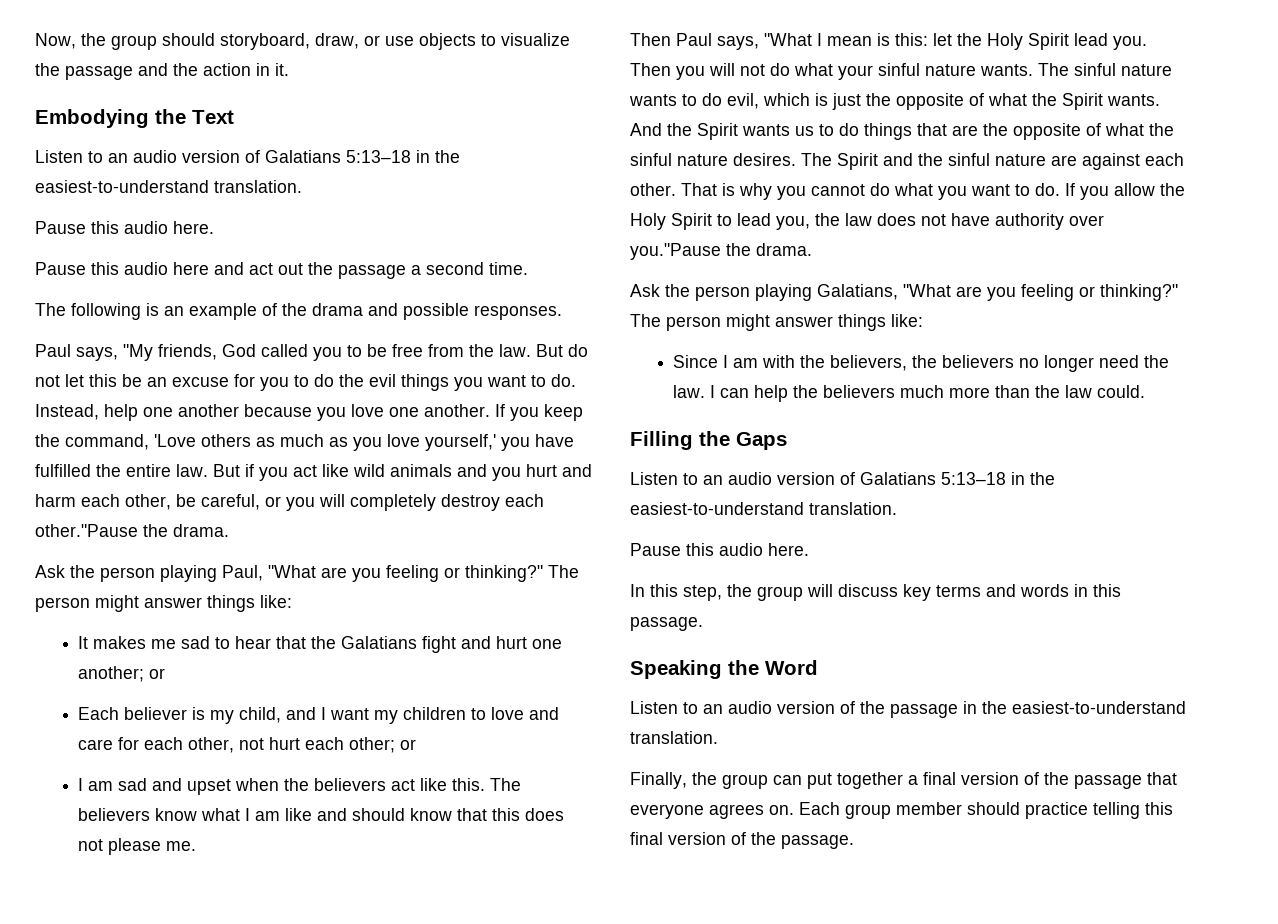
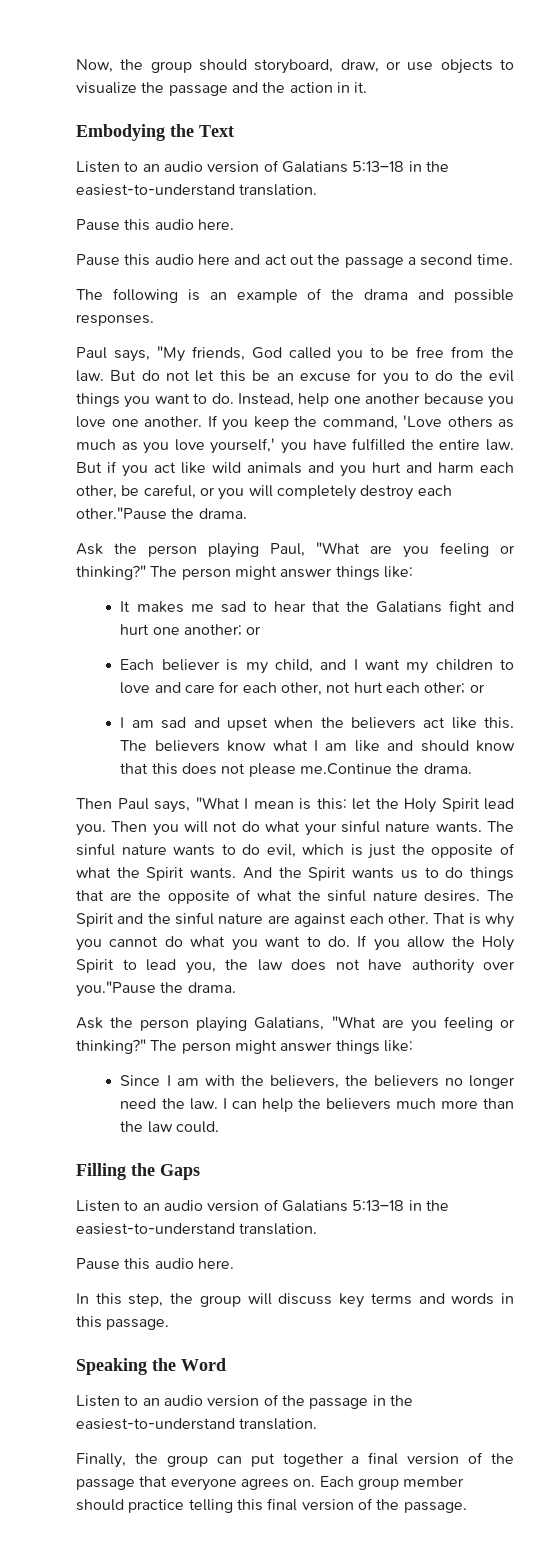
[166,841,197,851] me. -> [300,763,472,775] me.Continue the drama.

